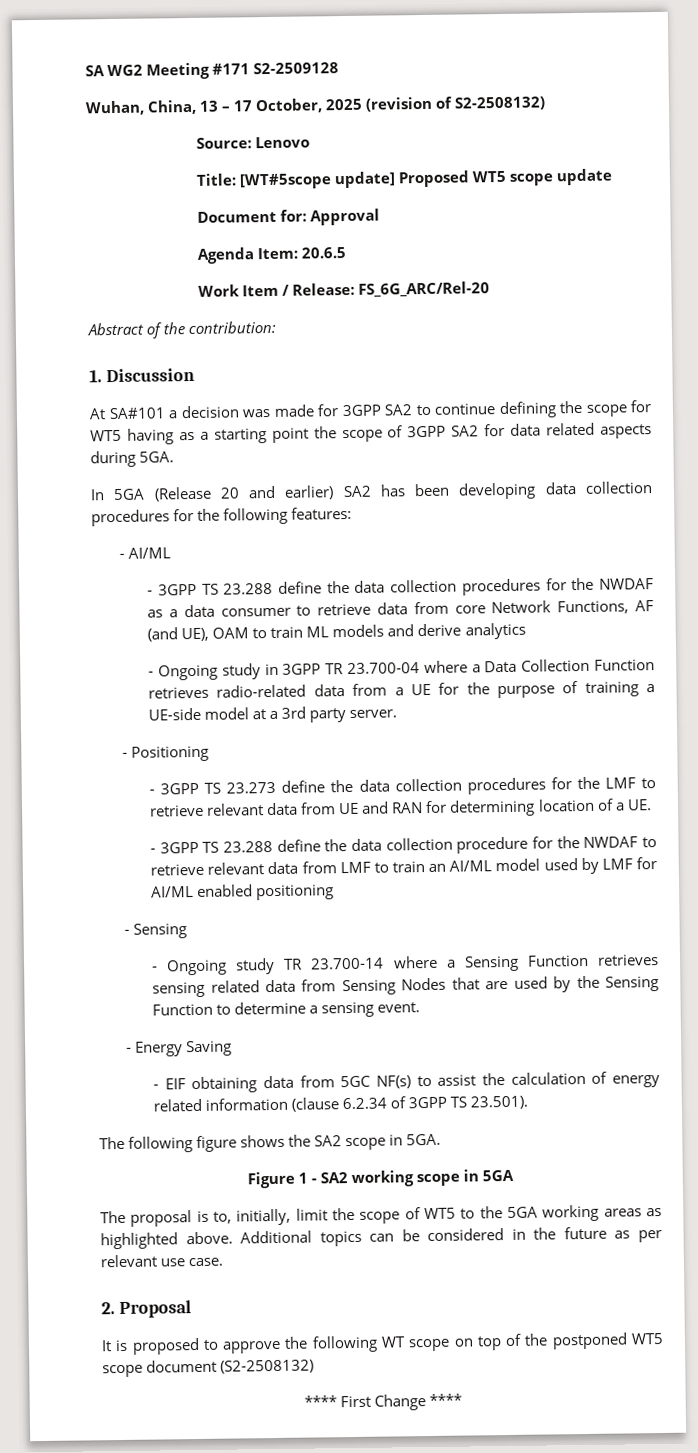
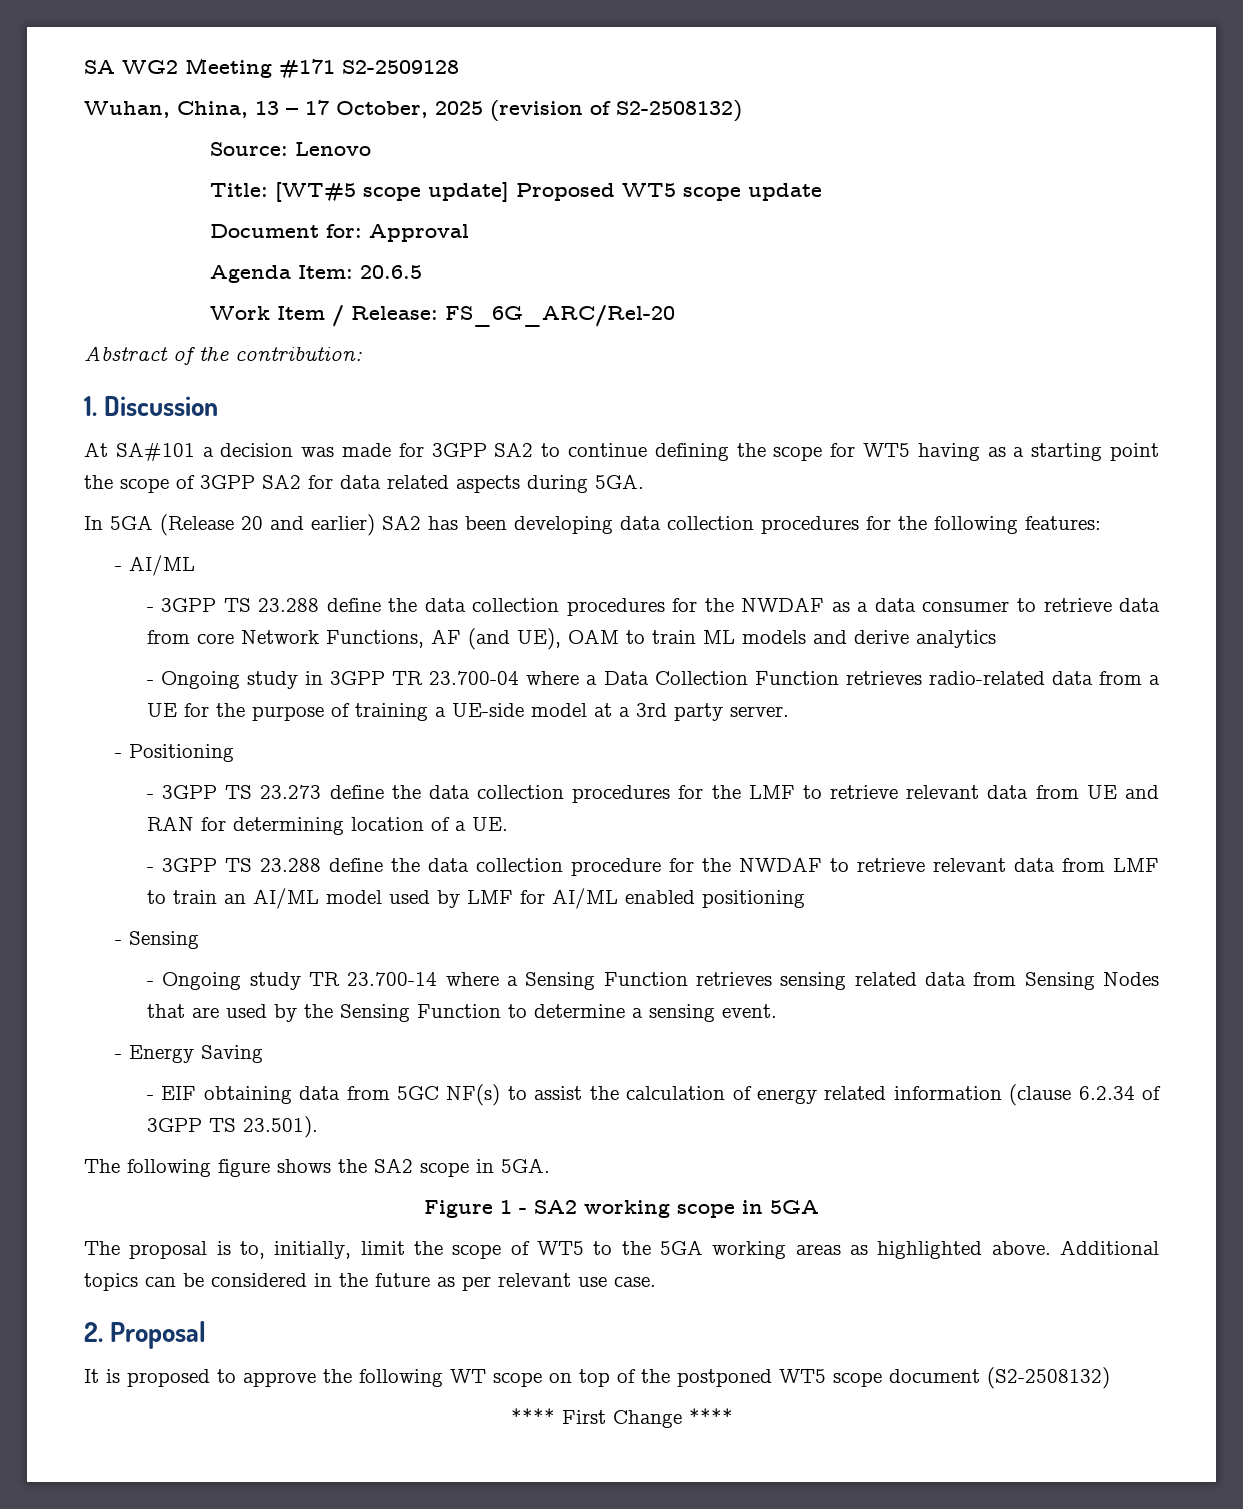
[239,173,333,190] [WT#5scope -> [274,182,421,202] [WT#5 scope

